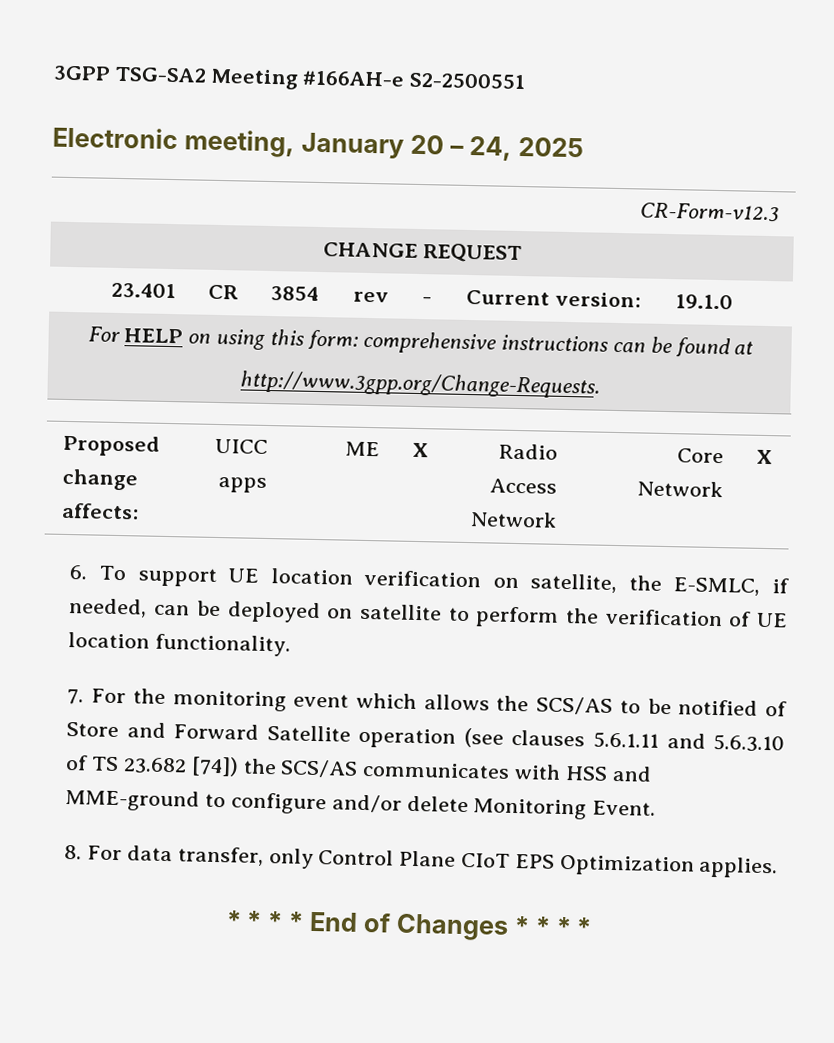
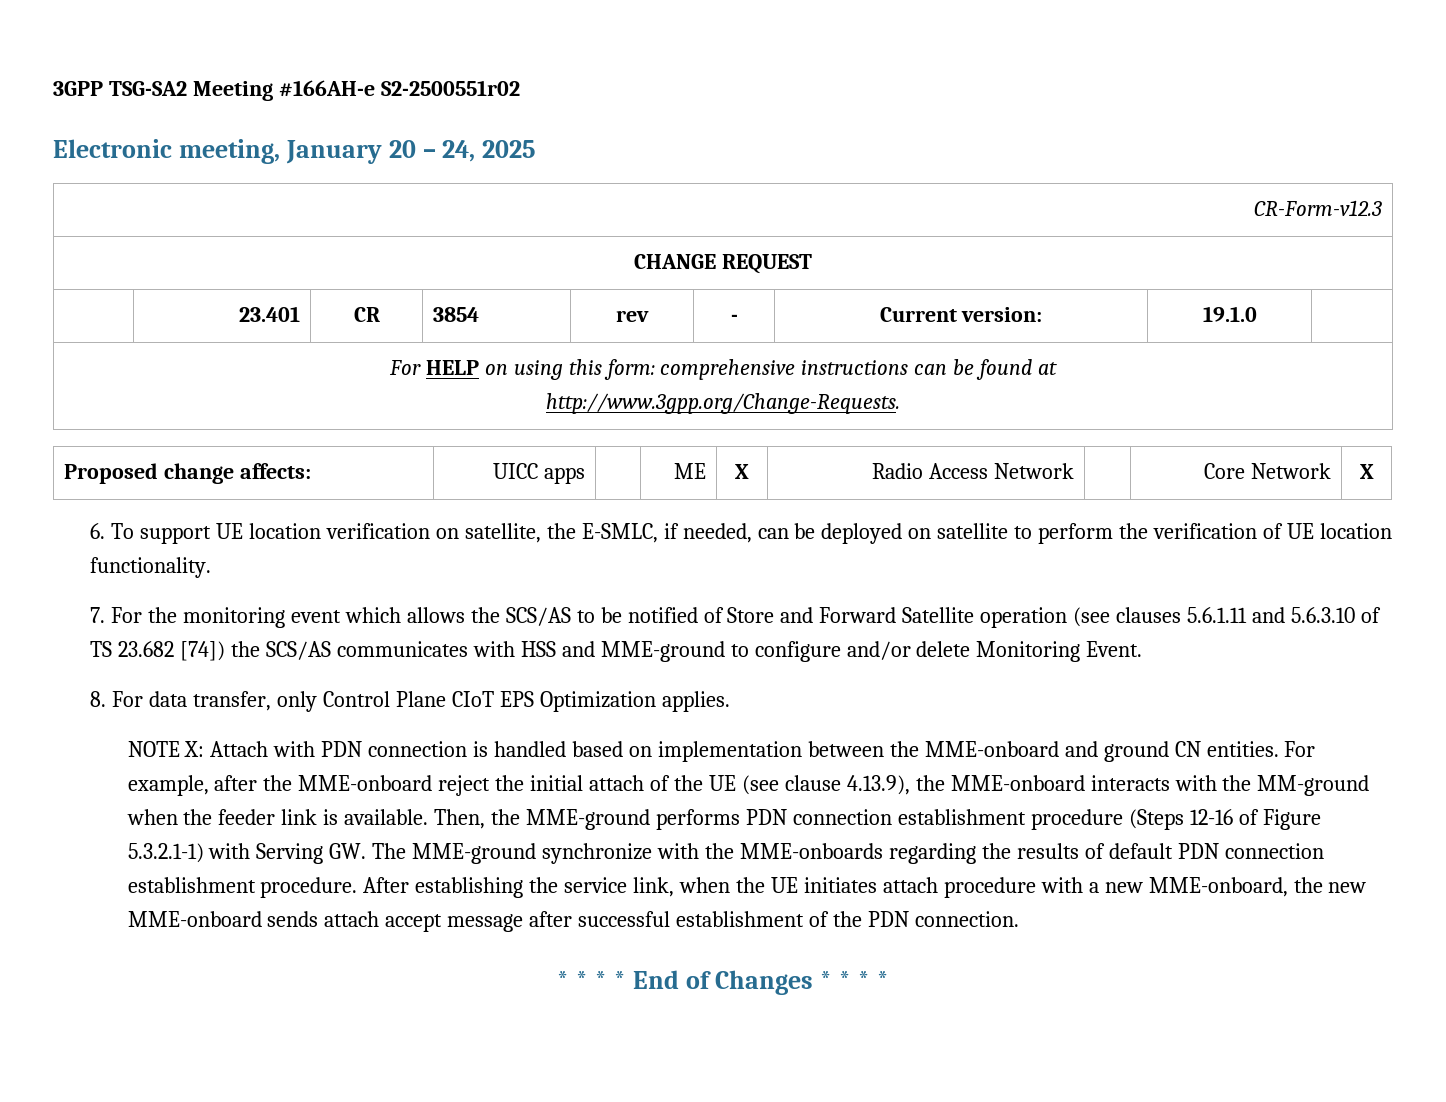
[409,72,526,90] S2-2500551 -> [380,80,520,96] S2-2500551r02
(779, 867) none -> [127,741,1316,762] [127,775,1370,796] [126,809,1321,830] [127,843,1324,864] [127,877,1367,898] [127,911,1019,932] // NOTE X: Attach with PDN connection is handled based on implementation between the MME-onboard and ground CN entities. For example, after the MME-onboard reject the initial attach of the UE (see clause 4.13.9), the MME-onboard interacts with the MM-ground when the feeder link is available. Then, the MME-ground performs PDN connection establishment procedure (Steps 12-16 of Figure 5.3.2.1-1) with Serving GW. The MME-ground synchronize with the MME-onboards regarding the results of default PDN connection establishment procedure. After establishing the service link, when the UE initiates attach procedure with a new MME-onboard, the new MME-onboard sends attach accept message after successful establishment of the PDN connection.

